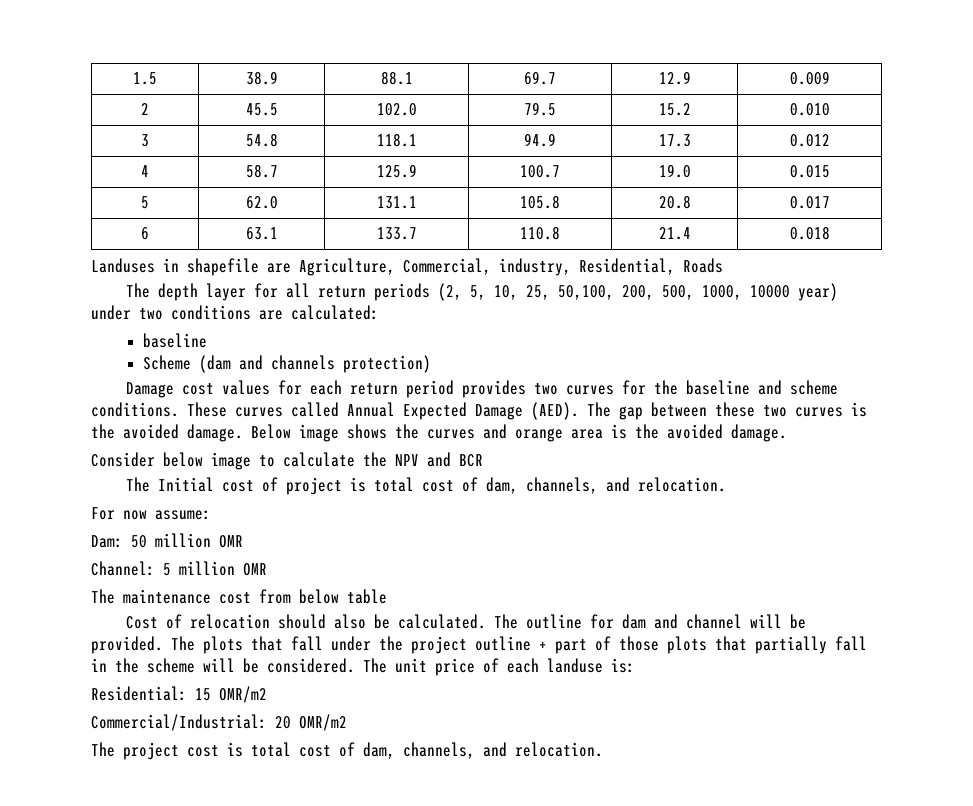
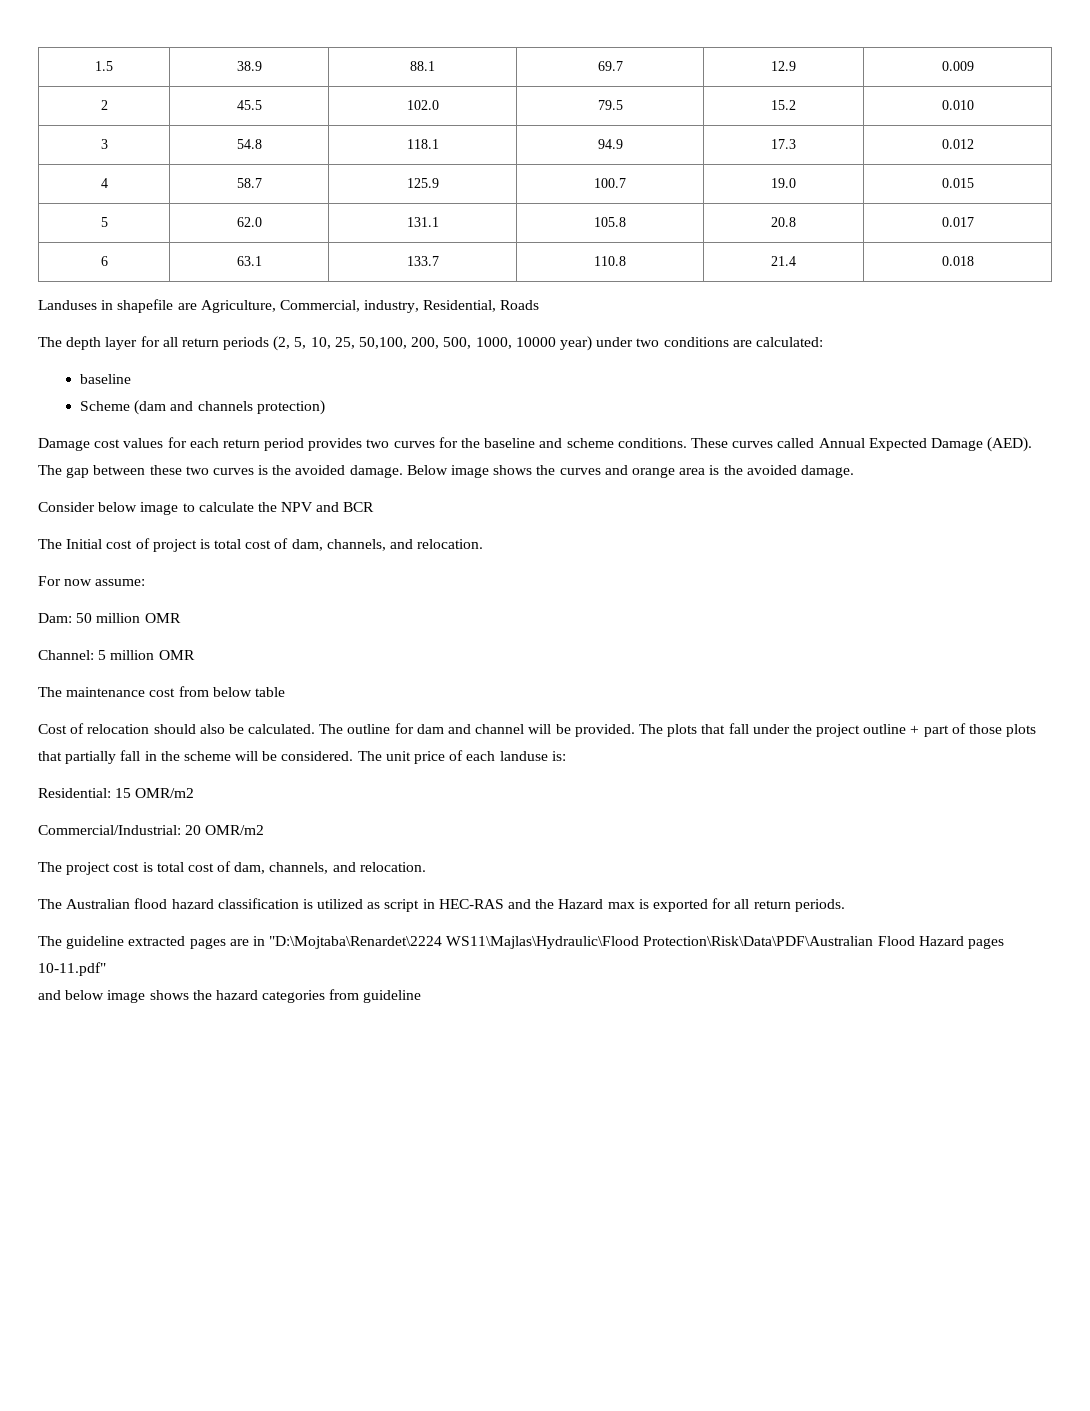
(603, 749) none -> [38,898,845,912] [38,936,1005,949] [38,962,106,976] [38,989,422,1003] // The Australian flood hazard classification is utilized as script in HEC-RAS and the Hazard max is exported for all return periods. // The guideline extracted pages are in "D:\Mojtaba\Renardet\2224 WS11\Majlas\Hydraulic\Flood Protection\Risk\Data\PDF\Australian Flood Hazard pages 10-11.pdf" // and below image shows the hazard categories from guideline

